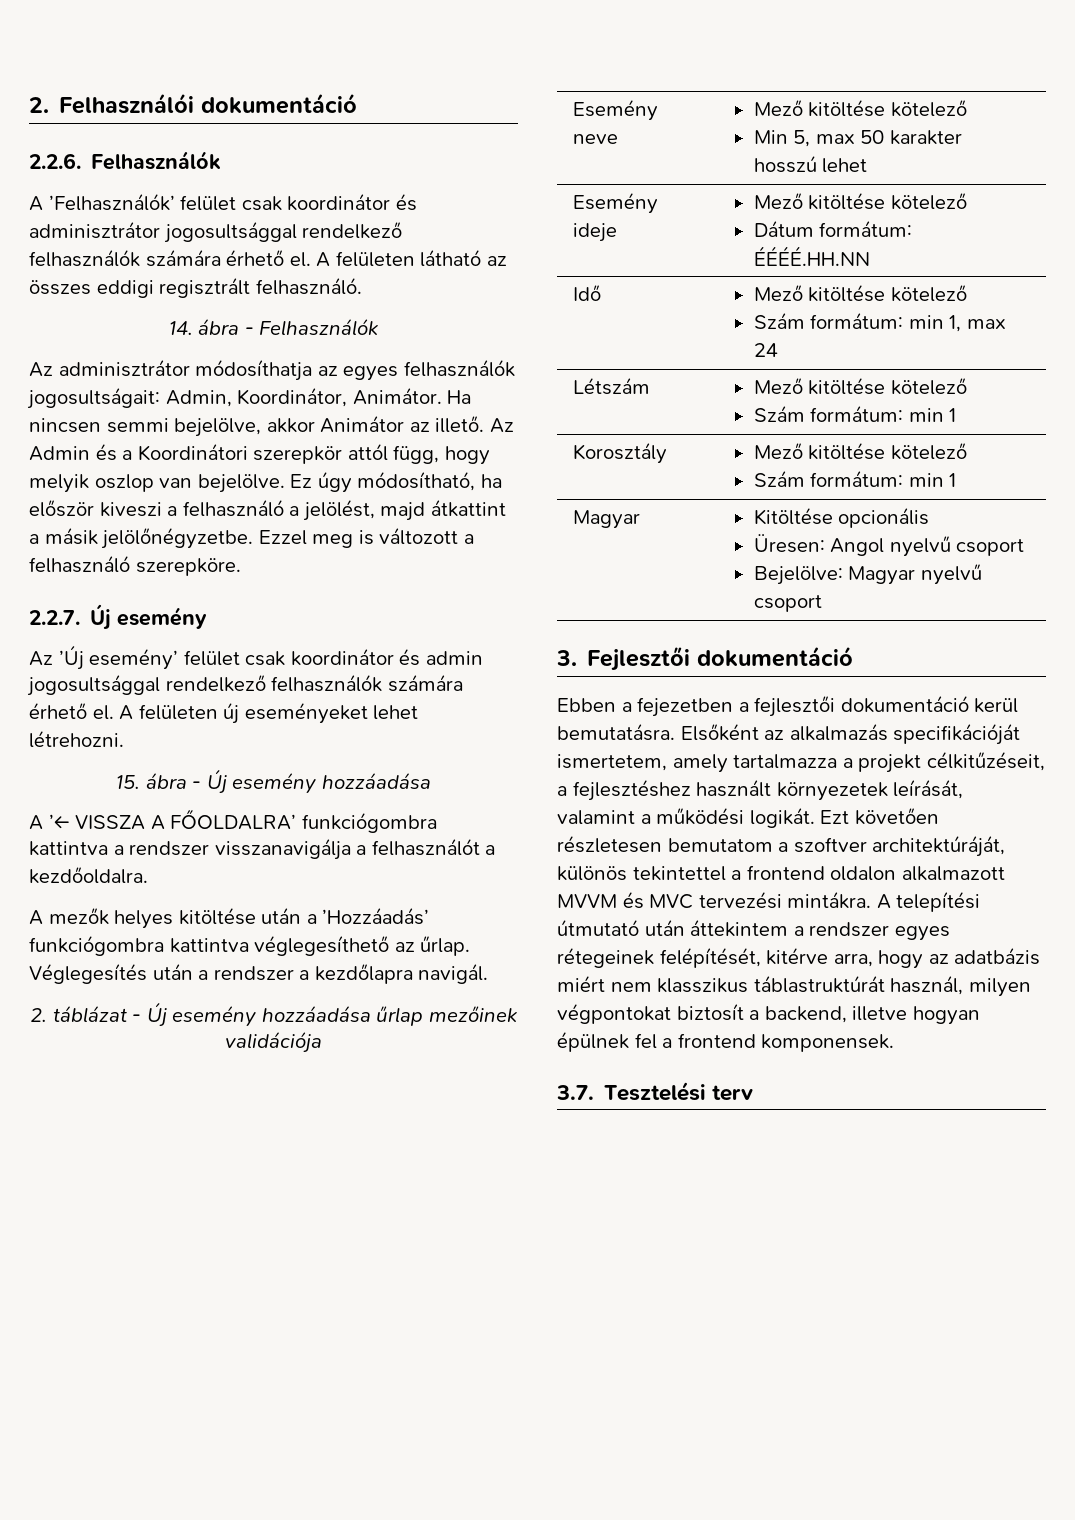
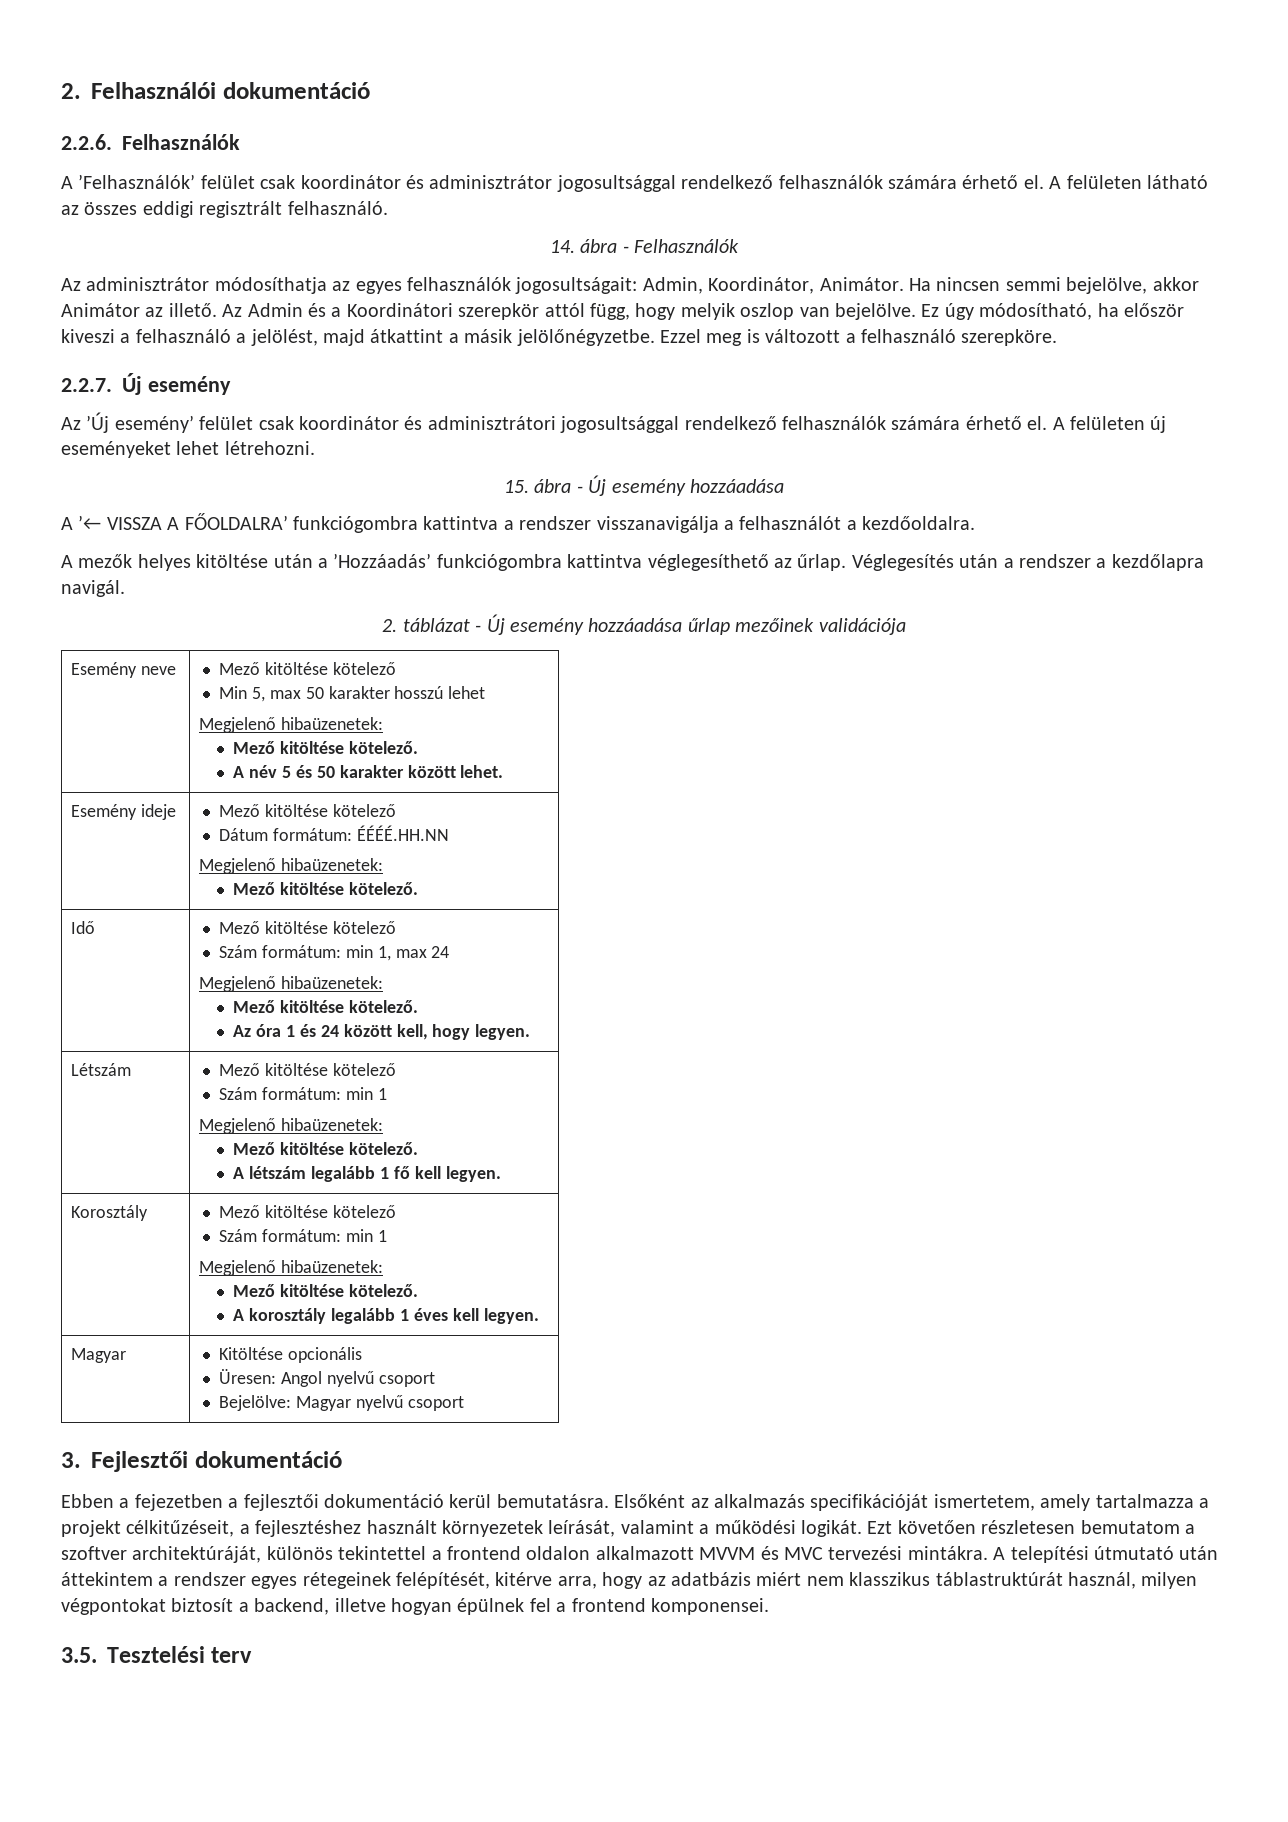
[425,651,483,665] admin -> [427,416,556,430] adminisztrátori
(868, 165) none -> [199,717,384,733] [233,741,419,754] [233,765,504,778] // Megjelenő hibaüzenetek: // Mező kitöltése kötelező. // A név 5 és 50 karakter között lehet.
(870, 256) none -> [199,858,384,874] [233,882,419,895] // Megjelenő hibaüzenetek: // Mező kitöltése kötelező.
(778, 350) none -> [199,976,384,992] [233,1000,419,1013] [233,1024,531,1040] // Megjelenő hibaüzenetek: // Mező kitöltése kötelező. // Az óra 1 és 24 között kell, hogy legyen.
(957, 415) none -> [199,1118,384,1134] [233,1142,419,1155] [233,1166,501,1182] // Megjelenő hibaüzenetek: // Mező kitöltése kötelező. // A létszám legalább 1 fő kell legyen.
(957, 480) none -> [199,1260,384,1276] [233,1284,419,1297] [233,1308,539,1324] // Megjelenő hibaüzenetek: // Mező kitöltése kötelező. // A korosztály legalább 1 éves kell legyen.
[761,1034,895,1052] [556,1085,594,1100] komponensek. // 3.7. -> [650,1598,769,1615] [61,1647,97,1663] komponensei. // 3.5.

